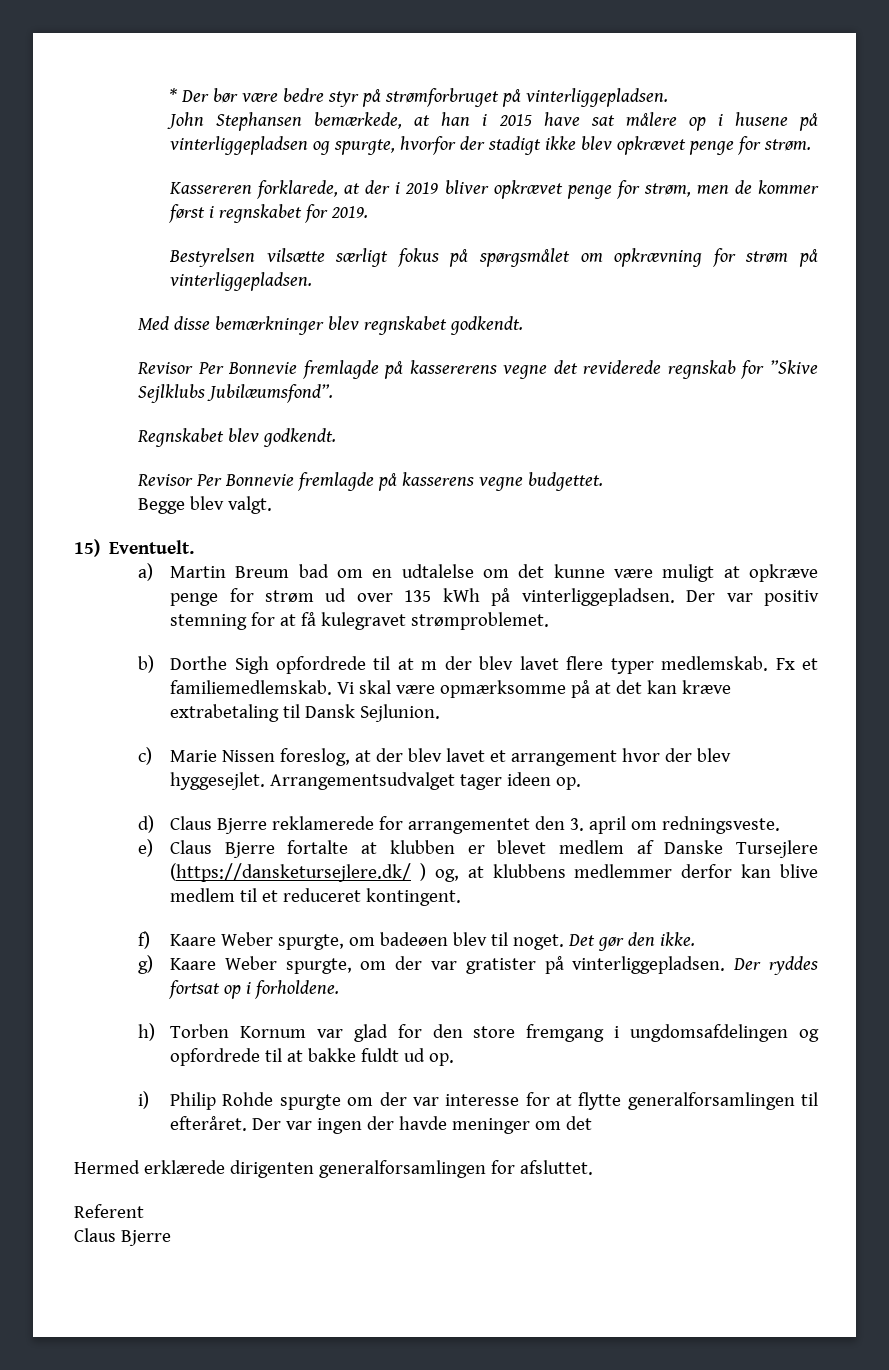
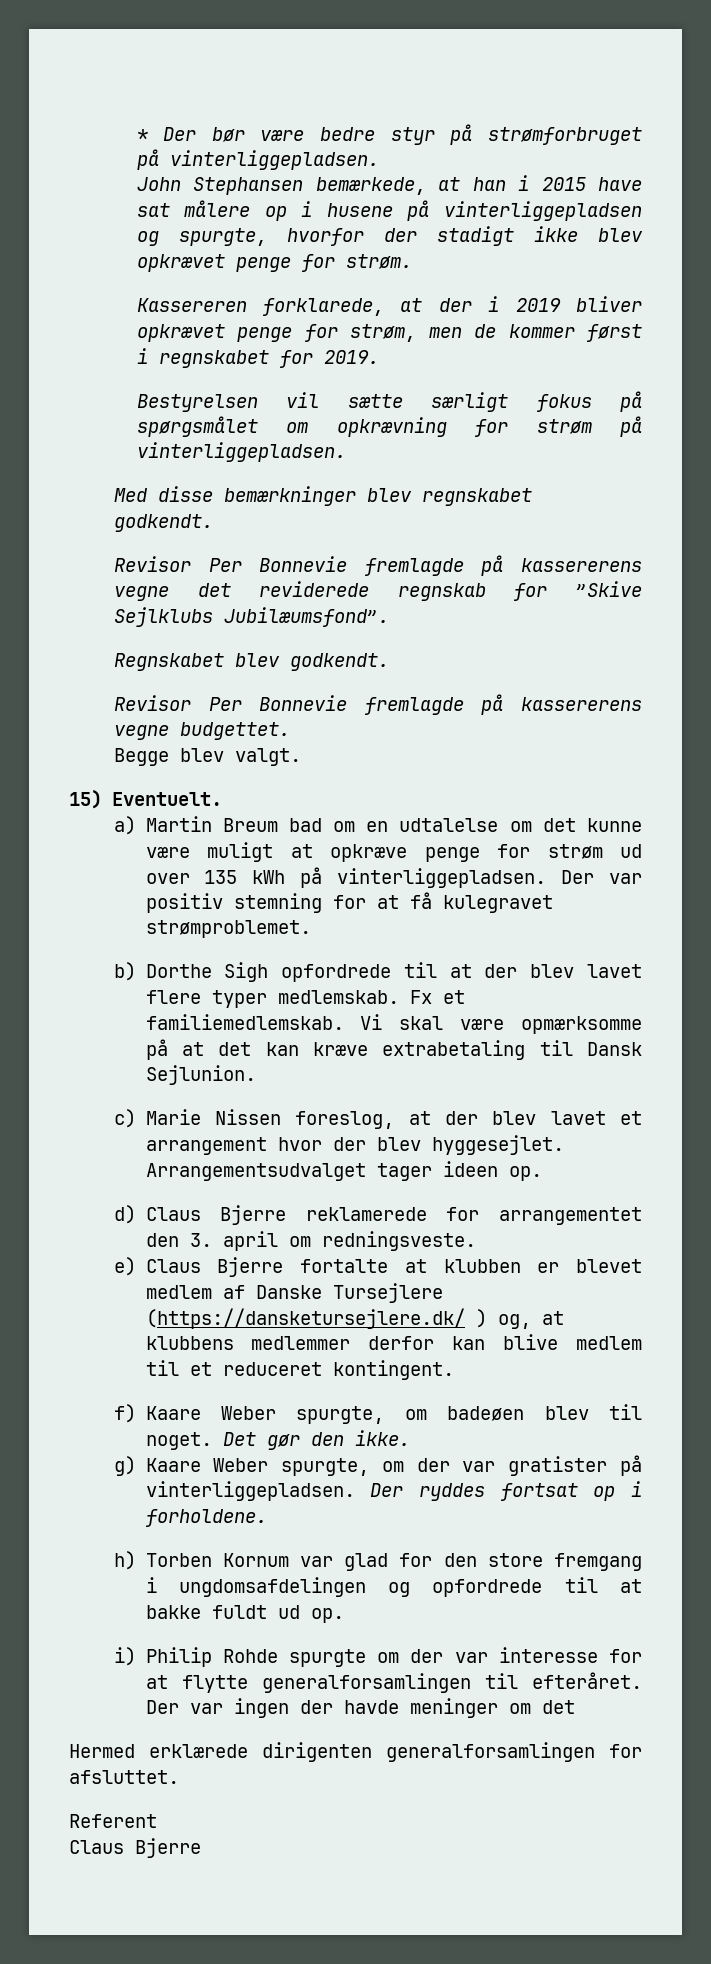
[266,248,325,262] vilsætte -> [286,392,403,408] vil sætte
[402,472,475,486] kasserens -> [521,697,642,711] kassererens
[421,661,438,670] m -> (472, 971) none

